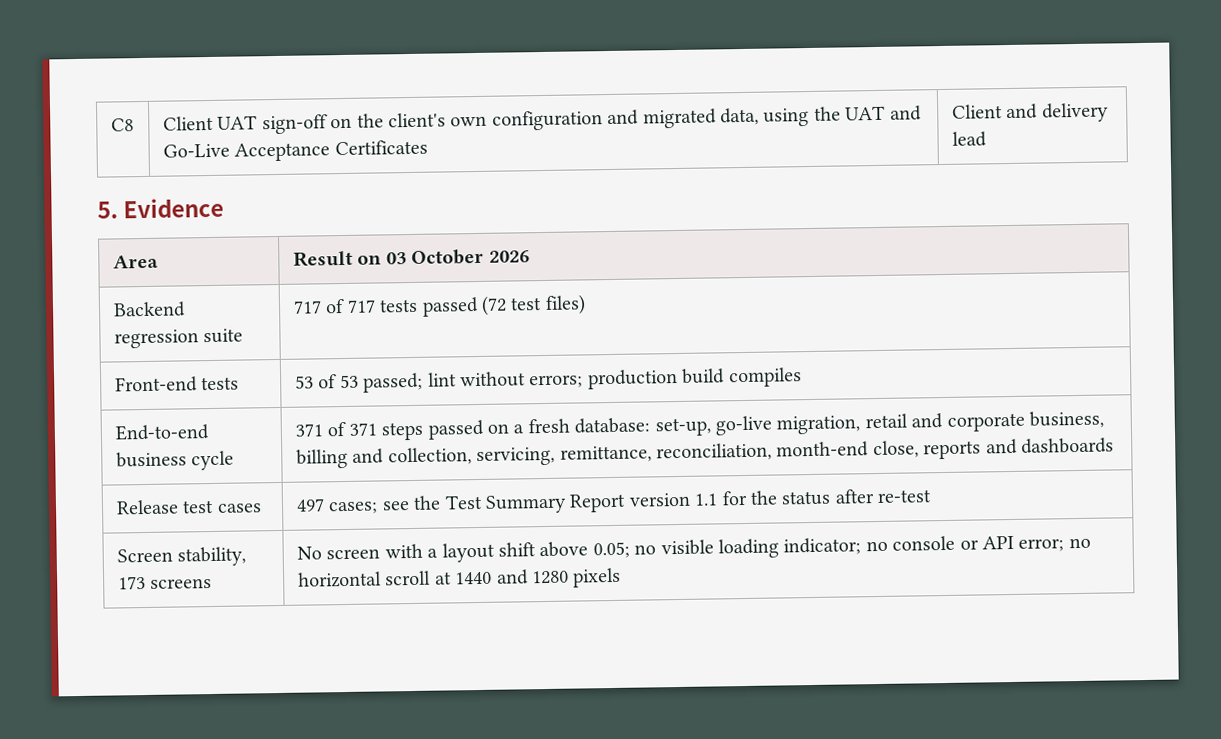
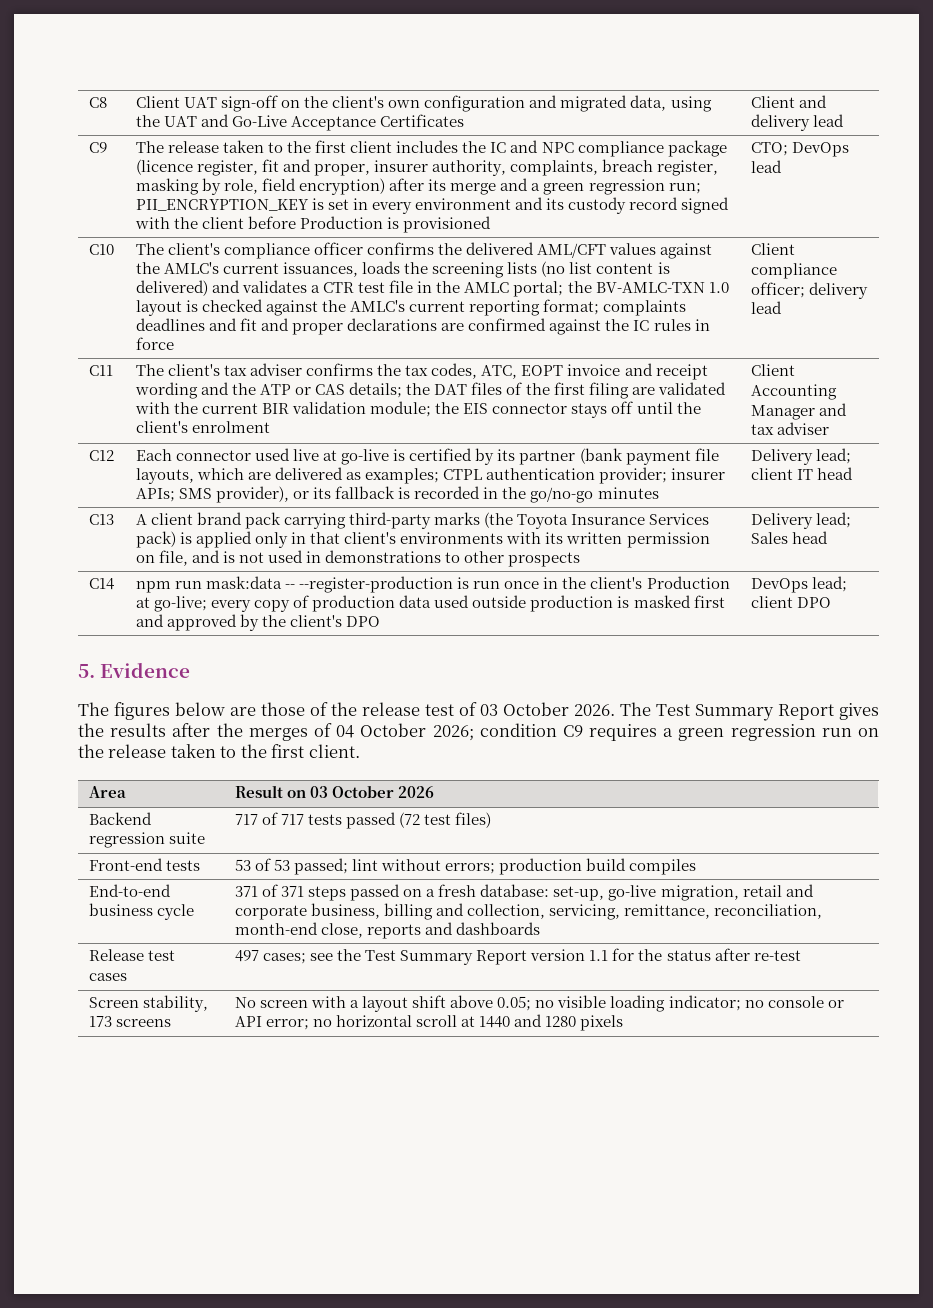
[97,197,225,219] // 5. Evidence -> [88,142,107,153] [135,140,727,157] [135,159,719,176] [135,178,701,195] [135,197,730,214] [134,216,492,233] [750,142,850,157] [750,160,782,173] [88,244,114,255] [135,242,713,259] [135,261,670,278] [135,280,729,297] [135,299,687,316] [135,318,710,335] [135,337,174,350] [750,243,795,255] [750,263,837,279] [750,282,869,299] [750,301,782,314] [88,365,113,376] [135,363,708,380] [134,382,726,399] [134,401,701,418] [135,421,271,433] [750,364,795,376] [750,384,837,400] [750,403,848,420] [750,422,830,435] [88,450,114,461] [135,448,719,465] [135,467,726,484] [135,486,659,503] [750,448,852,465] [750,467,854,480] [88,514,114,525] [135,512,710,529] [135,531,710,548] [135,550,581,567] [750,512,852,529] [750,531,829,544] [88,578,114,590] [135,576,730,593] [135,595,725,612] [135,614,381,631] [750,576,848,593] [750,596,832,608] [78,662,191,678] [78,702,879,721] [78,723,879,741] [78,744,360,758] // C9 | The release taken to the first client includes the IC and NPC compliance package (licence register, fit and proper, insurer authority, complaints, breach register, masking by role, field encryption) after its merge and a green regression run; PII_ENCRYPTION_KEY is set in every environment and its custody record signed with the client before Production is provisioned | CTO; DevOps lead // C10 | The client's compliance officer confirms the delivered AML/CFT values against the AMLC's current issuances, loads the screening lists (no list content is delivered) and validates a CTR test file in the AMLC portal; the BV-AMLC-TXN 1.0 layout is checked against the AMLC's current reporting format; complaints deadlines and fit and proper declarations are confirmed against the IC rules in force | Client compliance officer; delivery lead // C11 | The client's tax adviser confirms the tax codes, ATC, EOPT invoice and receipt wording and the ATP or CAS details; the DAT files of the first filing are validated with the current BIR validation module; the EIS connector stays off until the client's enrolment | Client Accounting Manager and tax adviser // C12 | Each connector used live at go-live is certified by its partner (bank payment file layouts, which are delivered as examples; CTPL authentication provider; insurer APIs; SMS provider), or its fallback is recorded in the go/no-go minutes | Delivery lead; client IT head // C13 | A client brand pack carrying third-party marks (the Toyota Insurance Services pack) is applied only in that client's environments with its written permission on file, and is not used in demonstrations to other prospects | Delivery lead; Sales head // C14 | npm run mask:data -- --register-production is run once in the client's Production at go-live; every copy of production data used outside production is masked first and approved by the client's DPO | DevOps lead; client DPO // 5. Evidence // The figures below are those of the release test of 03 October 2026. The Test Summary Report gives the results after the merges of 04 October 2026; condition C9 requires a green regression run on the release taken to the first client.

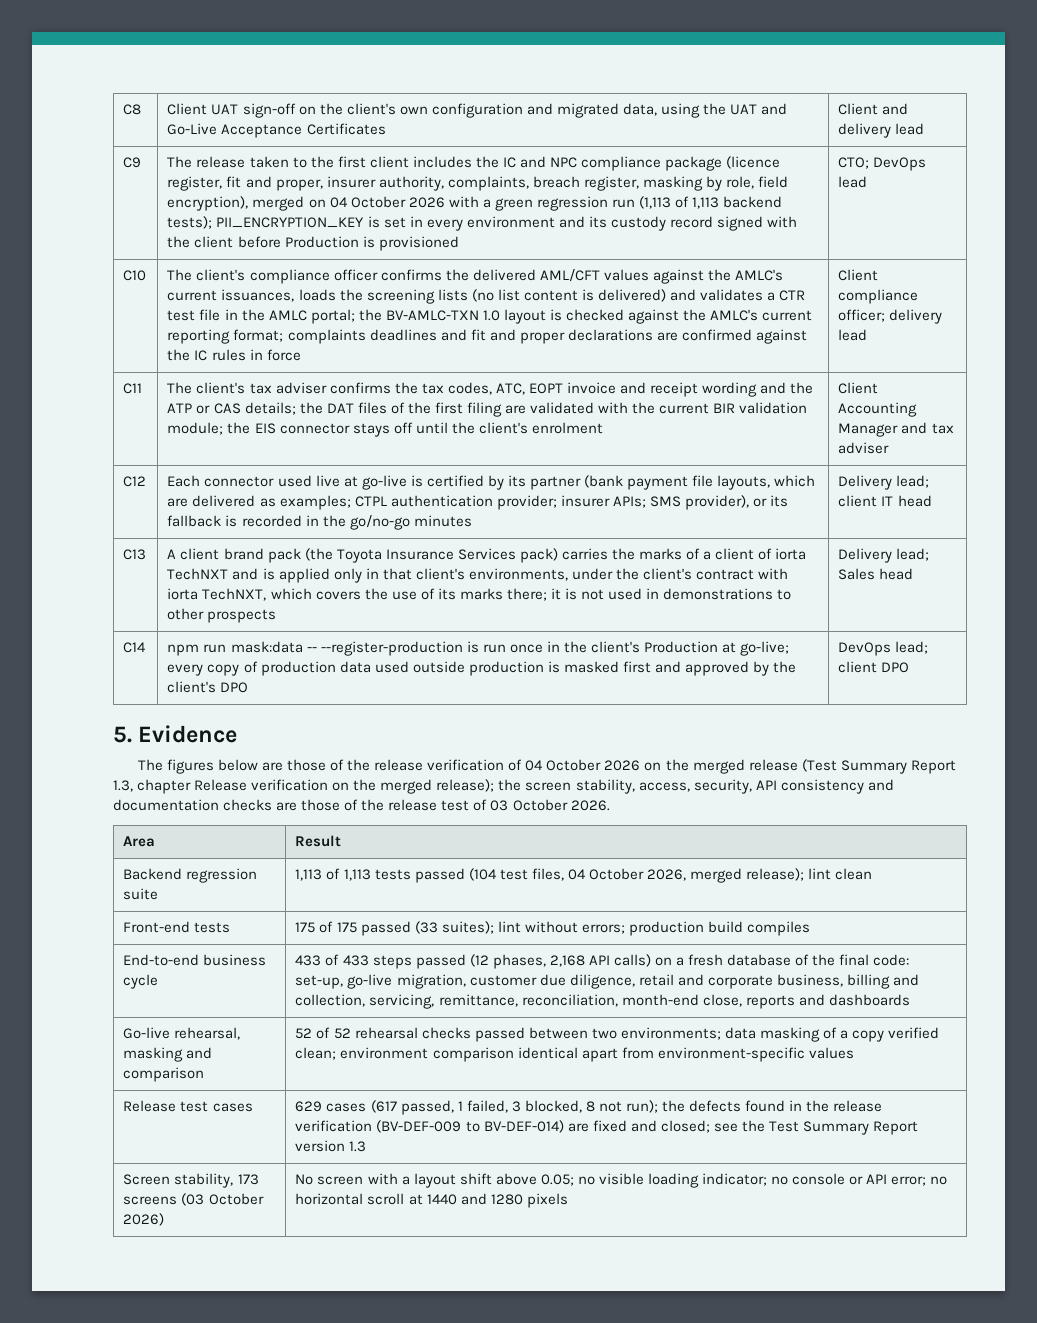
[299,178,701,195] encryption) after its merge and a green regression run; -> [167,196,783,211] [167,216,213,229] encryption), merged on 04 October 2026 with a green regression run (1,113 of 1,113 backend tests);
[284,512,481,529] carrying third-party marks -> (301, 555) none
(176, 539) none -> [561,548,807,560] [167,568,259,580] carries the marks of a client of iorta TechNXT and
[400,532,710,548] [135,550,221,566] environments with its written permission on file, and -> [468,568,789,581] [167,588,561,601] environments, under the client's contract with iorta TechNXT, which covers the use of its marks there; it
(420, 709) none -> [427,759,956,774] [113,779,894,794] [113,799,438,811] verification of 04 October 2026 on the merged release (Test Summary Report 1.3, chapter Release verification on the merged release); the screen stability, access, security, API consistency and documentation checks are those of the release
[620,702,879,721] [78,723,879,741] [78,744,360,758] [88,786,126,798] [234,785,435,798] [88,812,152,825] [88,832,206,848] [234,812,492,829] [88,858,201,871] [234,858,349,875] The Test Summary Report gives the results after the merges of 04 October 2026; condition C9 requires a green regression run on the release taken to the first client. // Area | Result on 03 October 2026 // Backend regression suite | 717 of 717 tests passed (72 test files) // Front-end tests | 53 of 53 passed; -> [123,836,156,847] [295,835,342,847] [123,868,258,883] [123,888,159,900] [295,868,873,883] [123,921,231,933] [295,921,494,936] // Area | Result // Backend regression suite | 1,113 of 1,113 tests passed (104 test files, 04 October 2026, merged release); lint clean // Front-end tests | 175 of 175 passed (33 suites);
[234,884,739,901] 371 of 371 steps passed on a fresh database: set-up, go-live migration, -> [295,954,910,969] [295,974,635,989] 433 of 433 steps passed (12 phases, 2,168 API calls) on a fresh database of the final code: set-up, go-live migration, customer due diligence,
[88,949,176,961] [88,973,127,981] [234,950,307,964] Release test cases | 497 cases; -> [123,1027,241,1040] [123,1047,213,1062] [123,1067,205,1082] [295,1027,940,1042] [295,1047,854,1062] [123,1100,253,1112] [295,1100,883,1115] [295,1120,710,1133] Go-live rehearsal, masking and comparison | 52 of 52 rehearsal checks passed between two environments; data masking of a copy verified clean; environment comparison identical apart from environment-specific values // Release test cases | 629 cases (617 passed, 1 failed, 3 blocked, 8 not run); the defects found in the release verification (BV-DEF-009 to BV-DEF-014) are fixed and closed;
[589,948,801,961] 1.1 for the status after re-test -> [349,1141,367,1152] 1.3
(172, 1023) none -> [181,1193,264,1206] [123,1213,165,1226] (03 October 2026)

